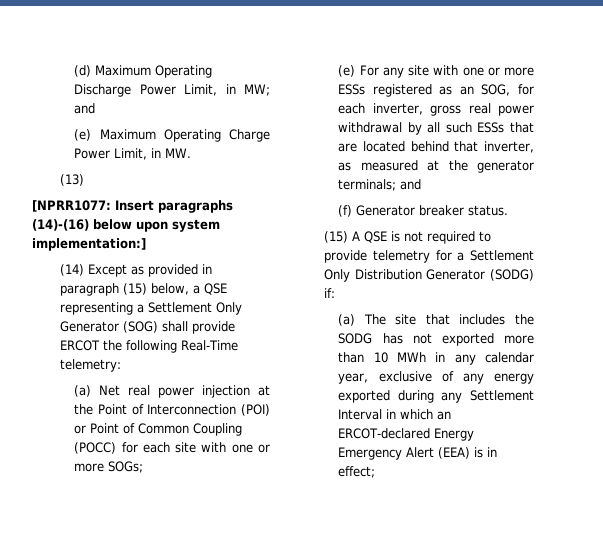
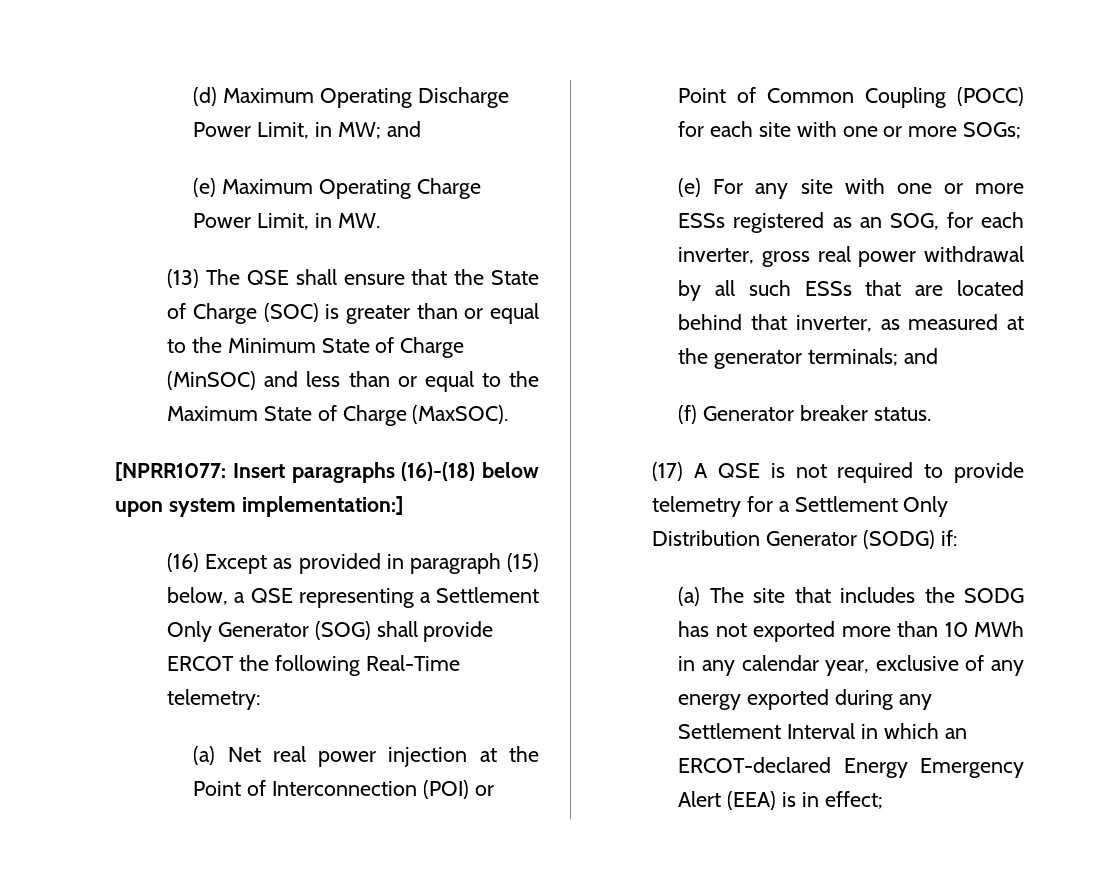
(85, 180) none -> [206,269,539,285] [167,303,539,324] [167,337,465,358] [167,371,539,392] [167,405,509,426] The QSE shall ensure that the State of Charge (SOC) is greater than or equal to the Minimum State of Charge (MinSOC) and less than or equal to the Maximum State of Charge (MaxSOC).
[32,219,89,231] (14)-(16) -> [401,462,476,481] (16)-(18)
[60,264,85,276] (14) -> [167,553,200,572] (16)
[324,231,349,243] (15) -> [652,462,684,481] (17)

